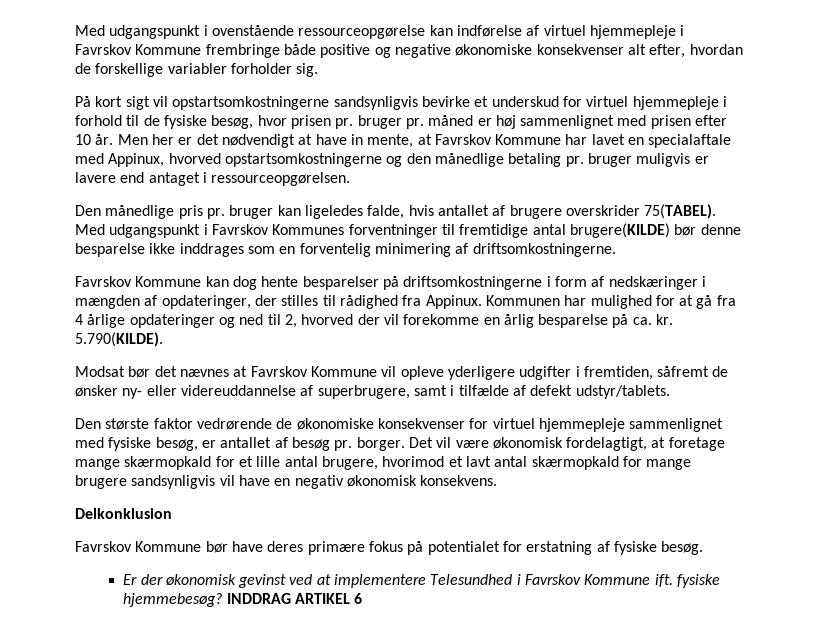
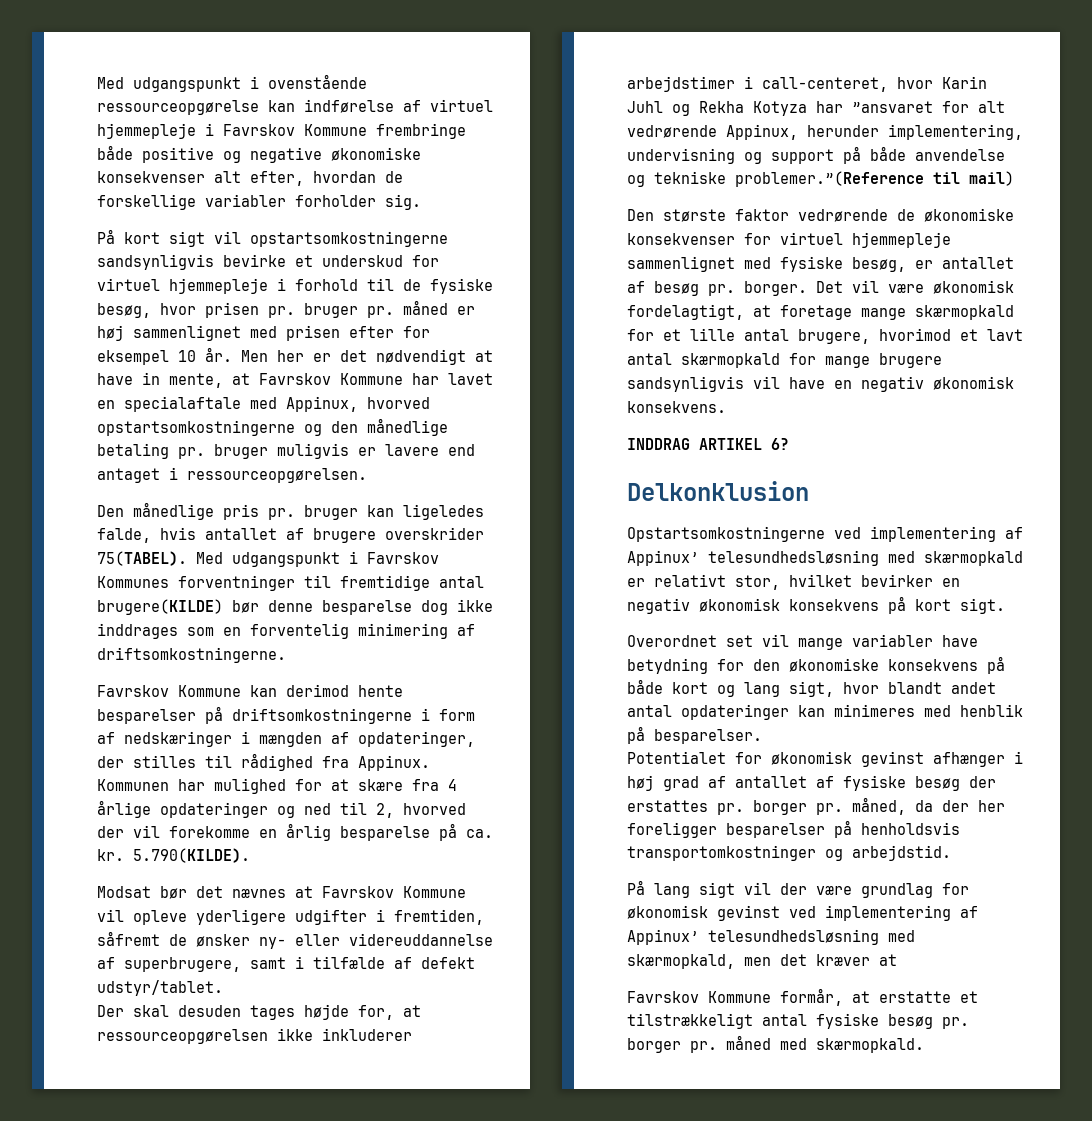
(728, 120) none -> [403,326,430,338] [97,350,169,365] for eksempel
(145, 250) none -> [421,600,448,615] dog
[232,276,257,290] dog -> [286,684,349,697] derimod
[696,295,713,309] gå -> [358,779,403,791] skære
[575,385,670,399] udstyr/tablets. -> [97,980,223,996] [97,1004,421,1020] [97,1028,412,1044] [627,76,987,92] [627,101,1005,116] [627,124,1023,140] [627,146,1005,164] [627,171,1014,187] udstyr/tablet. // Der skal desuden tages højde for, at ressourceopgørelsen ikke inkluderer arbejdstimer i call-centeret, hvor Karin Juhl og Rekha Kotyza har ”ansvaret for alt vedrørende Appinux, herunder implementering, undervisning og support på både anvendelse og tekniske problemer.”(Reference til mail)
[75,508,172,519] [75,541,704,555] [123,574,721,588] [123,593,363,607] Delkonklusion // Favrskov Kommune bør have deres primære fokus på potentialet for erstatning af fysiske besøg. // Er der økonomisk gevinst ved at implementere Telesundhed i Favrskov Kommune ift. fysiske hjemmebesøg? INDDRAG ARTIKEL 6 -> [627,438,789,450] [627,481,809,501] [627,526,1023,542] [627,550,1023,566] [627,574,960,590] [627,596,1005,614] [627,634,978,650] [627,656,1005,674] [627,679,996,697] [627,704,1023,720] [627,726,762,744] [627,751,1023,767] [627,775,996,791] [627,797,1005,815] [627,820,960,838] [627,845,951,861] [627,880,969,898] [627,905,978,921] [627,929,915,945] [627,954,897,969] [627,988,978,1006] [627,1013,969,1029] [627,1035,924,1053] INDDRAG ARTIKEL 6? // Delkonklusion // Opstartsomkostningerne ved implementering af Appinux’ telesundhedsløsning med skærmopkald er relativt stor, hvilket bevirker en negativ økonomisk konsekvens på kort sigt. // Overordnet set vil mange variabler have betydning for den økonomiske konsekvens på både kort og lang sigt, hvor blandt andet antal opdateringer kan minimeres med henblik på besparelser. // Potentialet for økonomisk gevinst afhænger i høj grad af antallet af fysiske besøg der erstattes pr. borger pr. måned, da der her foreligger besparelser på henholdsvis transportomkostninger og arbejdstid. // På lang sigt vil der være grundlag for økonomisk gevinst ved implementering af Appinux’ telesundhedsløsning med skærmopkald, men det kræver at // Favrskov Kommune formår, at erstatte et tilstrækkeligt antal fysiske besøg pr. borger pr. måned med skærmopkald.

